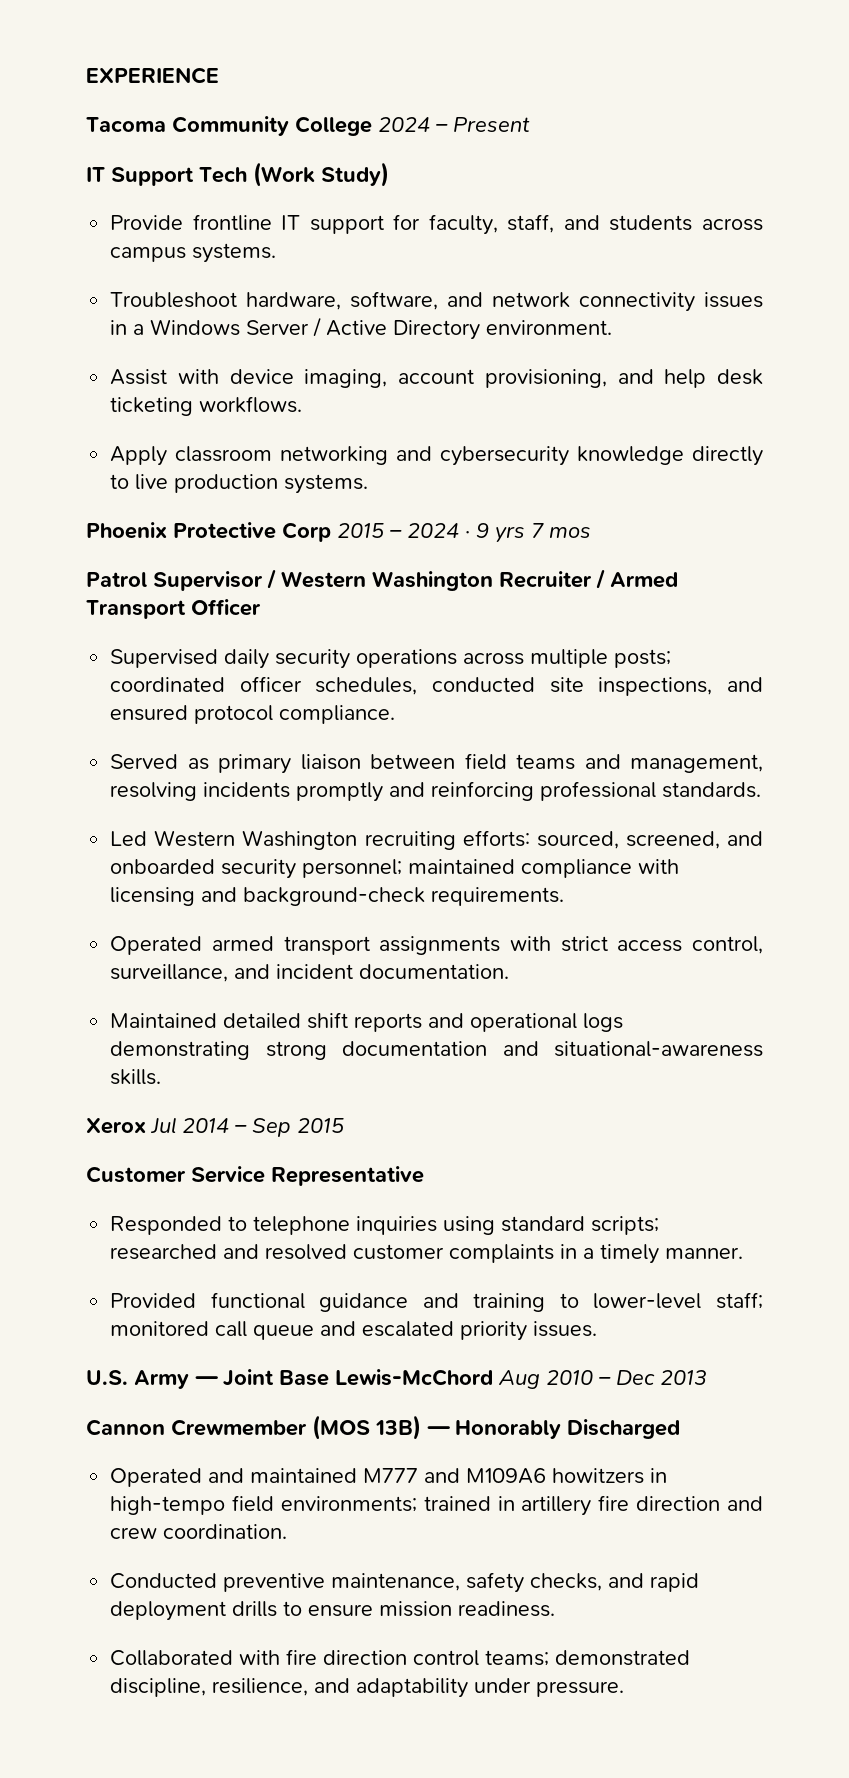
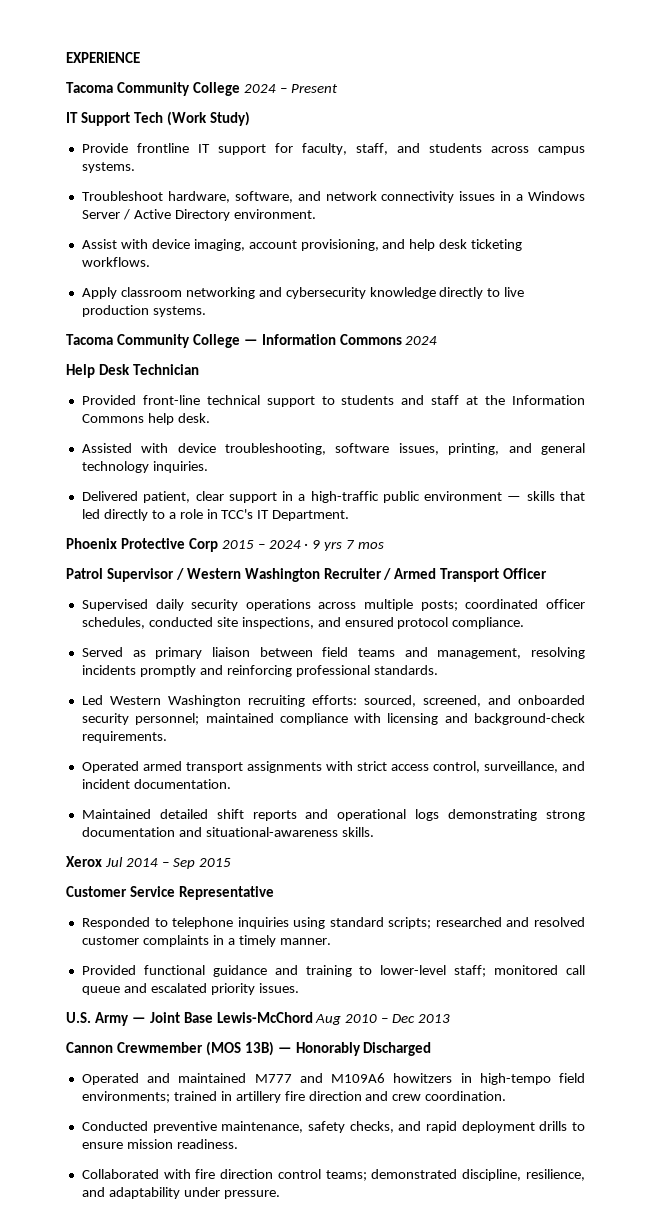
(369, 484) none -> [66,334,438,348] [66,364,199,378] [81,395,586,407] [81,413,210,425] [81,443,586,455] [81,461,208,473] [81,491,585,503] [81,509,350,521] // Tacoma Community College — Information Commons 2024 // Help Desk Technician // Provided front-line technical support to students and staff at the Information Commons help desk. // Assisted with device troubleshooting, software issues, printing, and general technology inquiries. // Delivered patient, clear support in a high-traffic public environment — skills that led directly to a role in TCC's IT Department.

